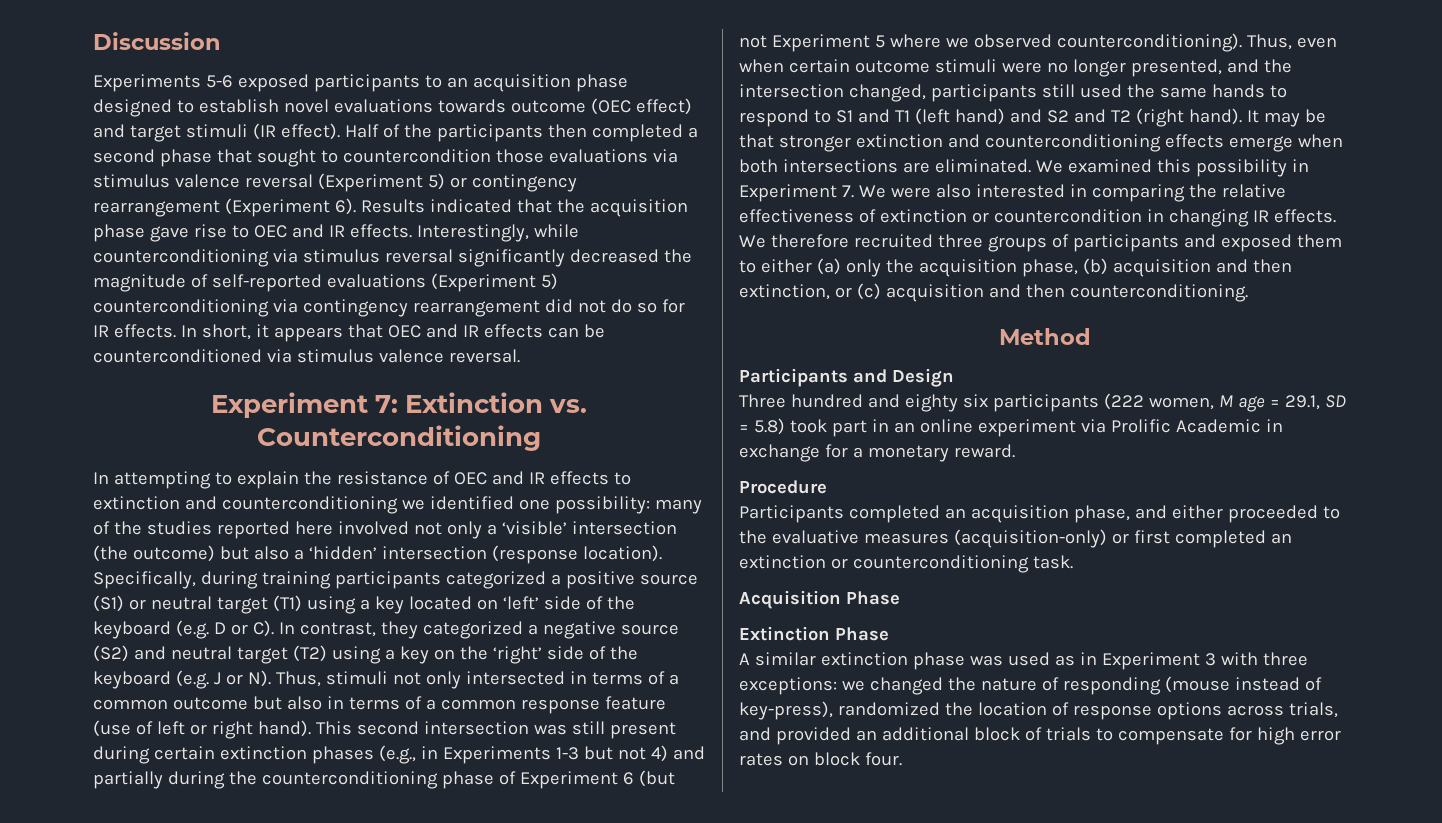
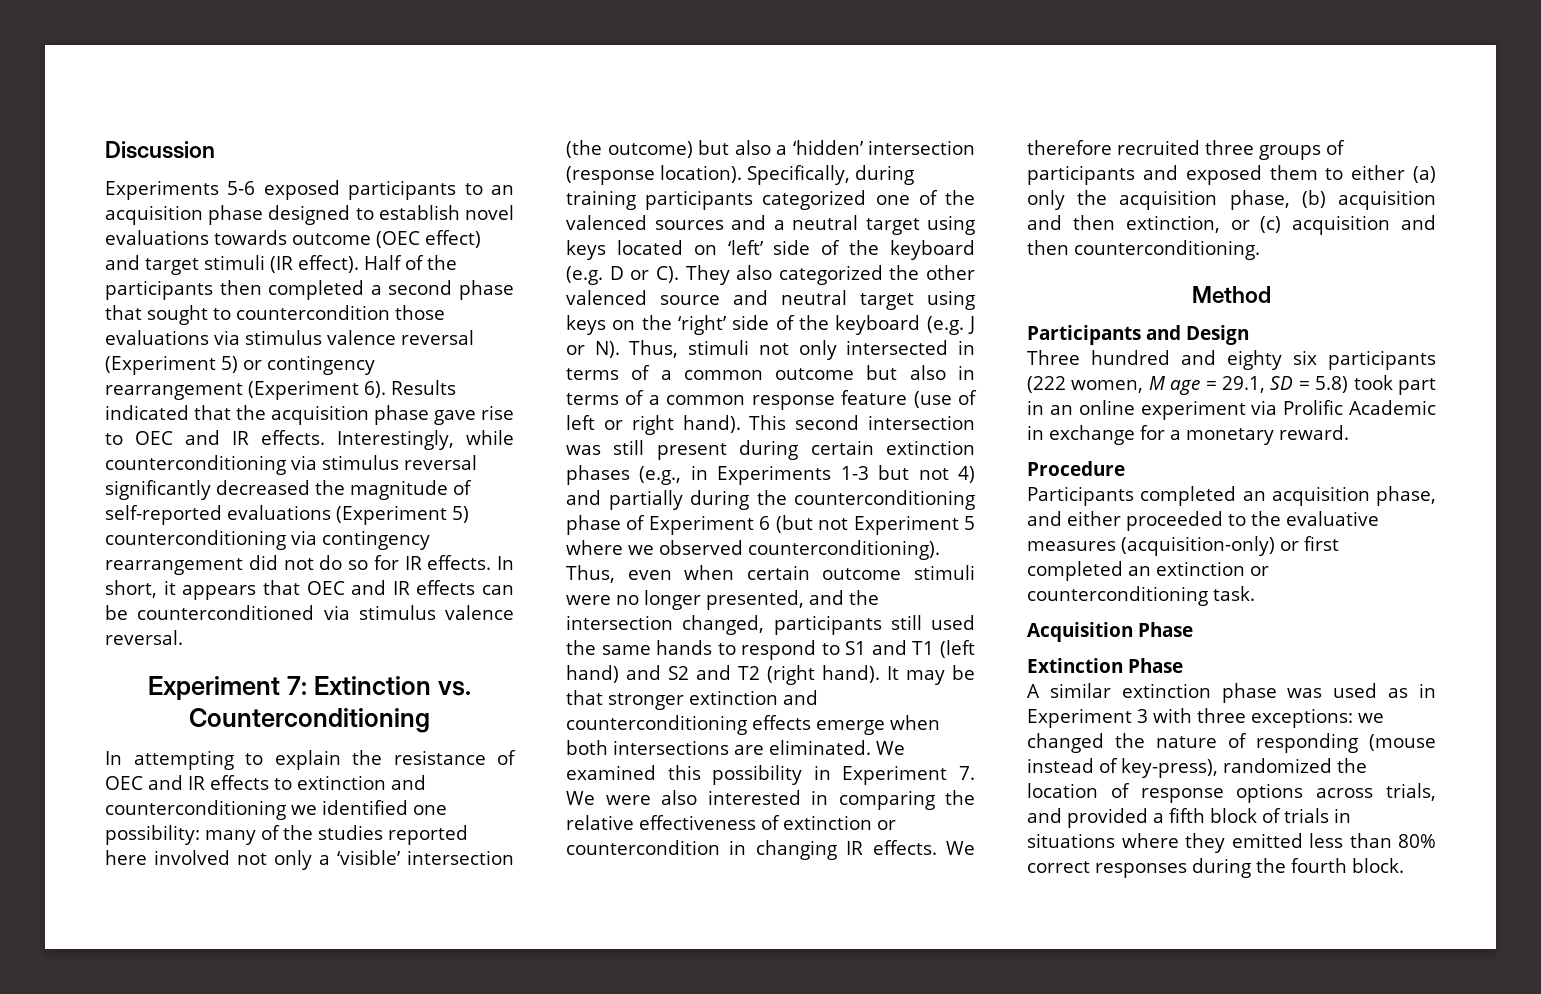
[550,571,698,589] [93,595,404,614] a positive source (S1) or neutral target (T1) using a key -> [875,190,975,205] [566,215,975,235] [566,240,606,260] one of the valenced sources and a neutral target using keys
[278,621,679,639] [93,645,429,664] In contrast, they categorized a negative source (S2) and neutral target (T2) using a key -> [685,265,975,285] [566,290,975,310] [566,315,606,335] They also categorized the other valenced source and neutral target using keys
[855,727,969,741] an additional -> [1153,808,1205,823] a fifth
[1095,727,1341,745] [739,752,902,766] to compensate for high error rates on block four. -> [1334,808,1351,823] [1027,833,1436,853] [1027,858,1404,878] in situations where they emitted less than 80% correct responses during the fourth block.

